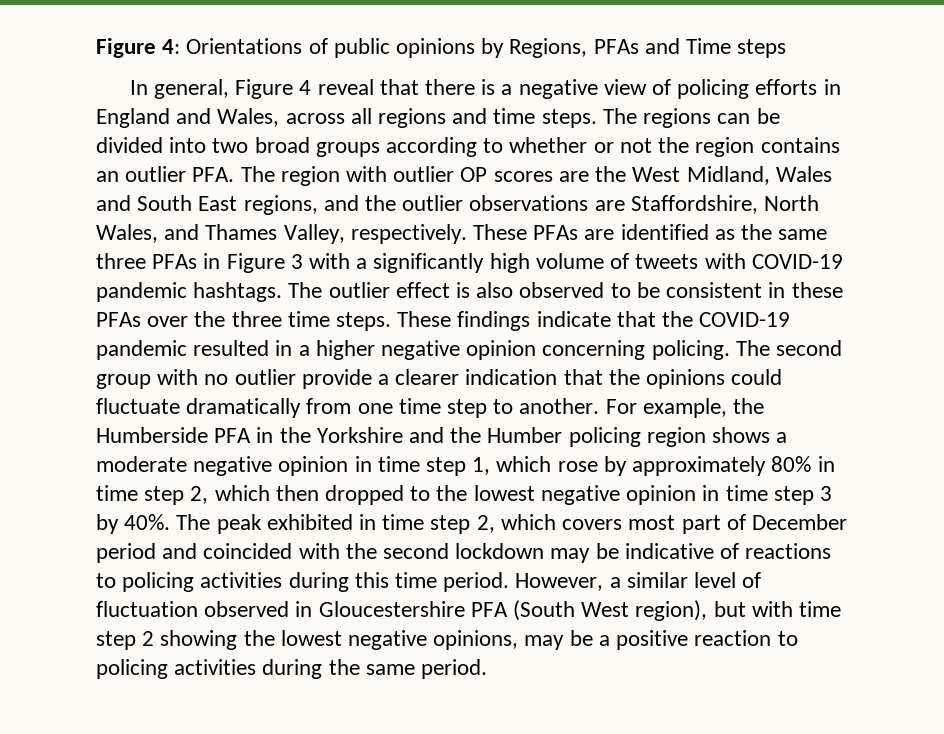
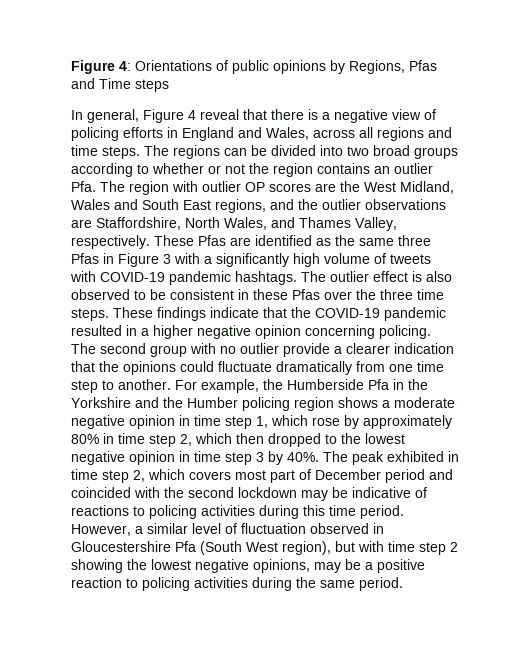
[593,39,639,54] PFAs -> [409,60,437,71] Pfas
[192,167,235,182] PFA. -> [71,181,96,192] Pfa.
[533,225,579,240] PFAs -> [198,235,226,246] Pfas
[152,254,198,269] PFAs -> [71,253,99,264] Pfas
[96,312,141,327] PFAs -> [292,289,320,300] Pfas
[214,428,252,443] PFA -> [368,379,389,390] Pfa
[470,602,508,617] PFA -> [175,541,196,552] Pfa

